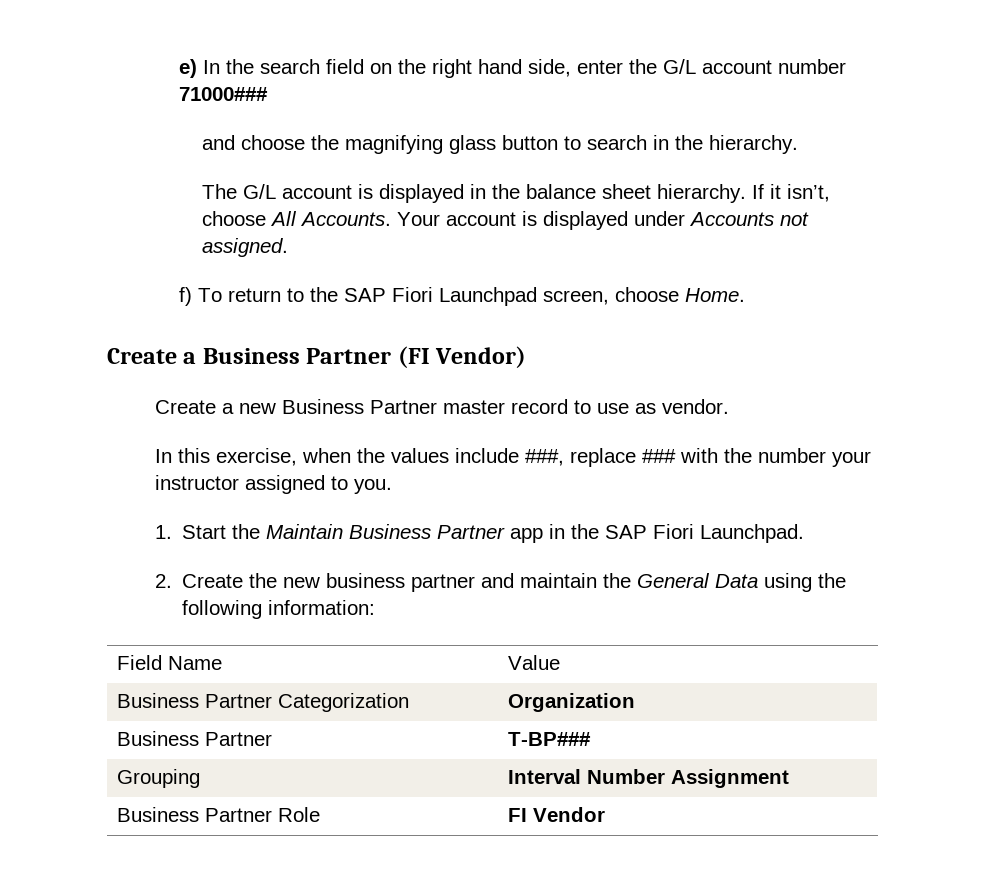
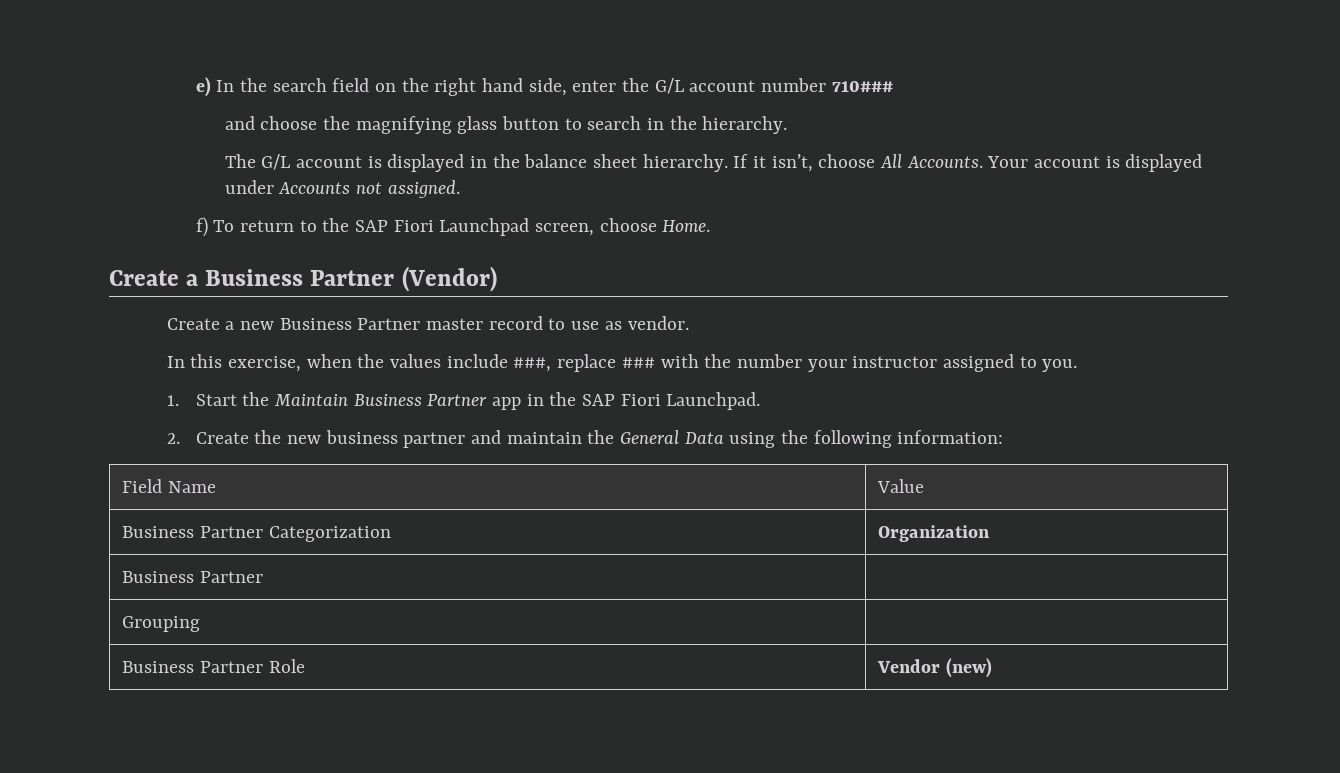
[178,87,268,101] 71000### -> [831,81,893,92] 710###
[397,346,527,368] (FI Vendor) -> [401,266,497,292] (Vendor)
[508,732,592,746] T-BP### -> (263, 577) none
[508,769,790,788] Interval Number Assignment -> (201, 624) none
[508,807,606,822] FI Vendor -> [877,658,992,678] Vendor (new)

